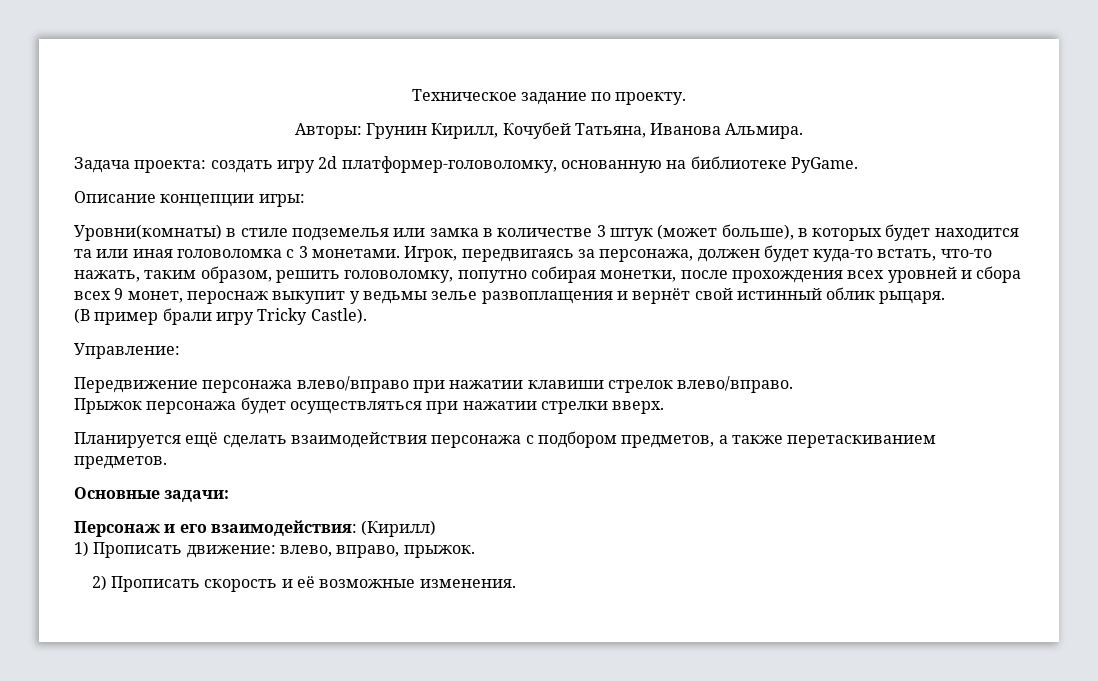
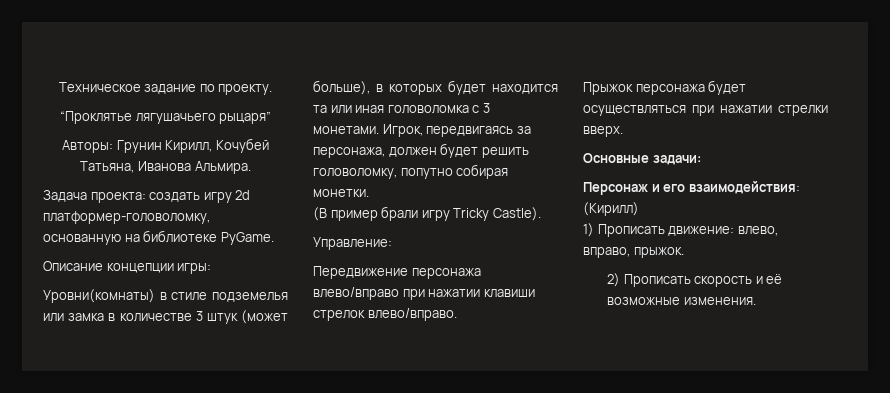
(687, 98) none -> [59,111,272,124] // “Проклятье лягушачьего рыцаря”
[813,249,992,262] [74,266,1022,283] [74,287,946,304] куда-то встать, что-то нажать, таким образом, решить головоломку, попутно собирая монетки, после прохождения всех уровней и сбора всех 9 монет, пероснаж выкупит у ведьмы зелье развоплащения и вернёт свой истинный облик рыцаря. -> [481,147,529,158] [313,164,509,179] [313,189,369,197] решить головоломку, попутно собирая монетки.
[74,431,937,448] [74,456,167,469] // Планируется ещё сделать взаимодействия персонажа с подбором предметов, а также перетаскиванием предметов. -> (623, 131) none

